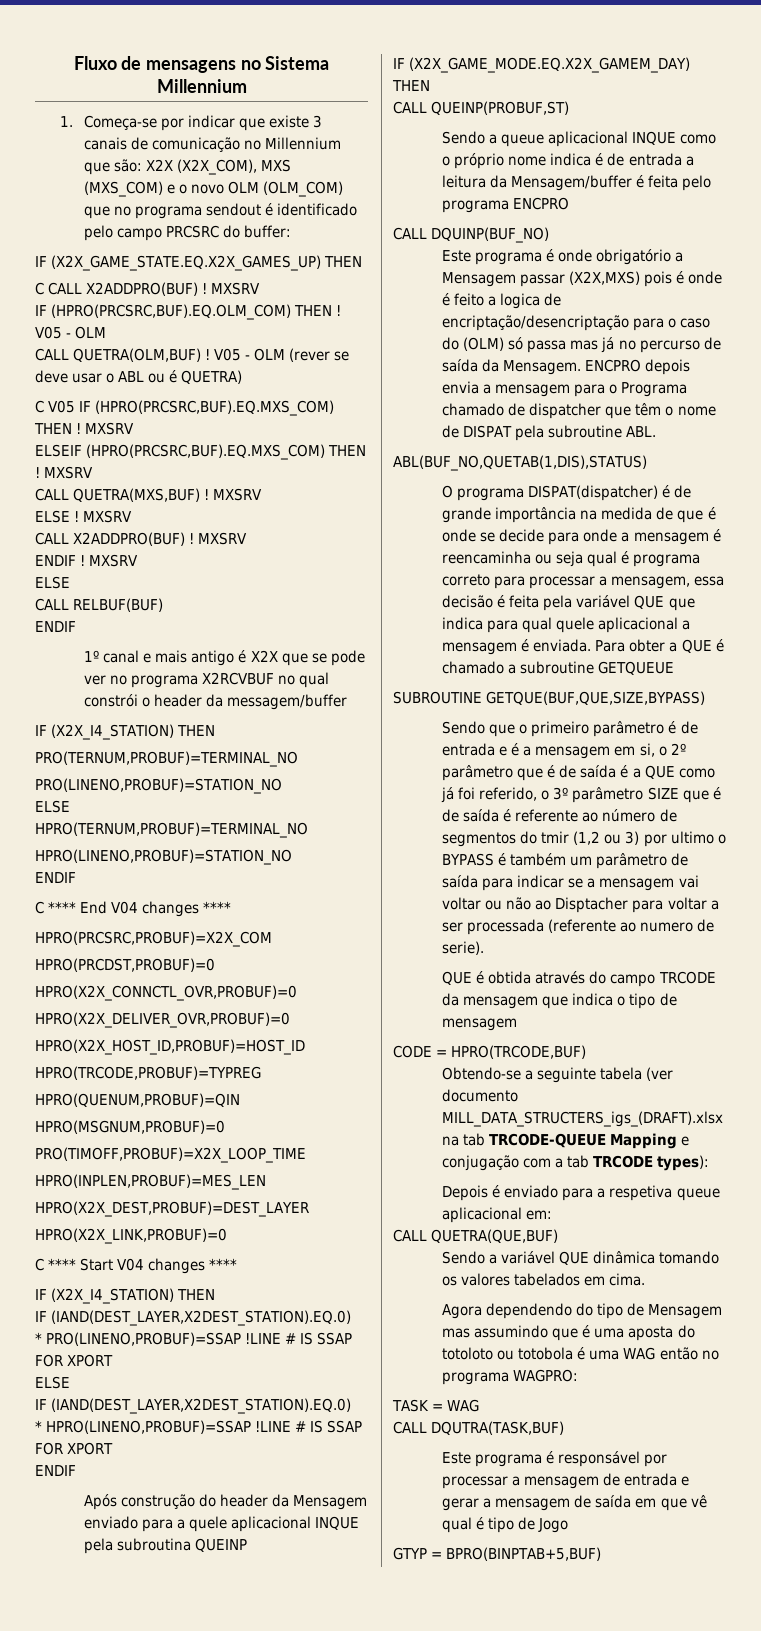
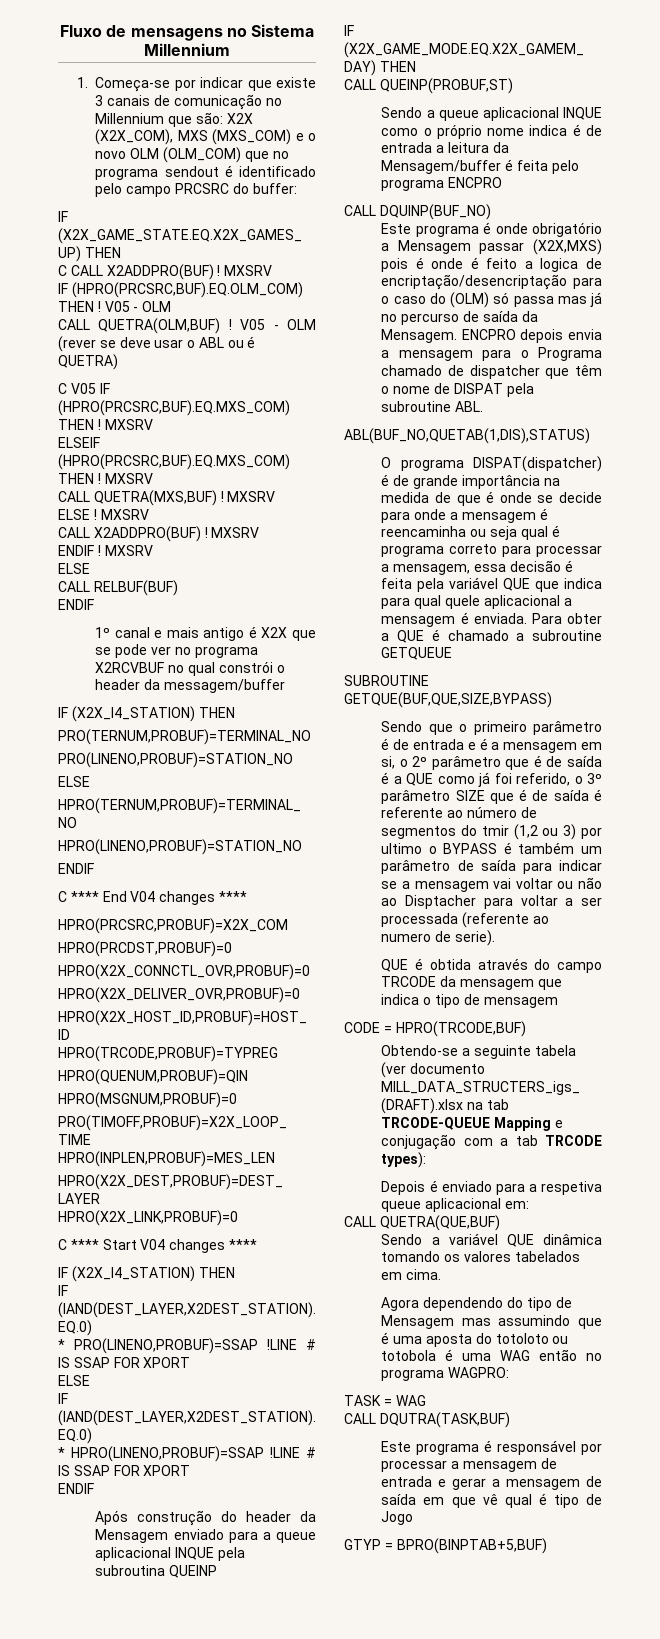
[189,1516,228,1532] quele -> [276,1532,316,1543] queue

